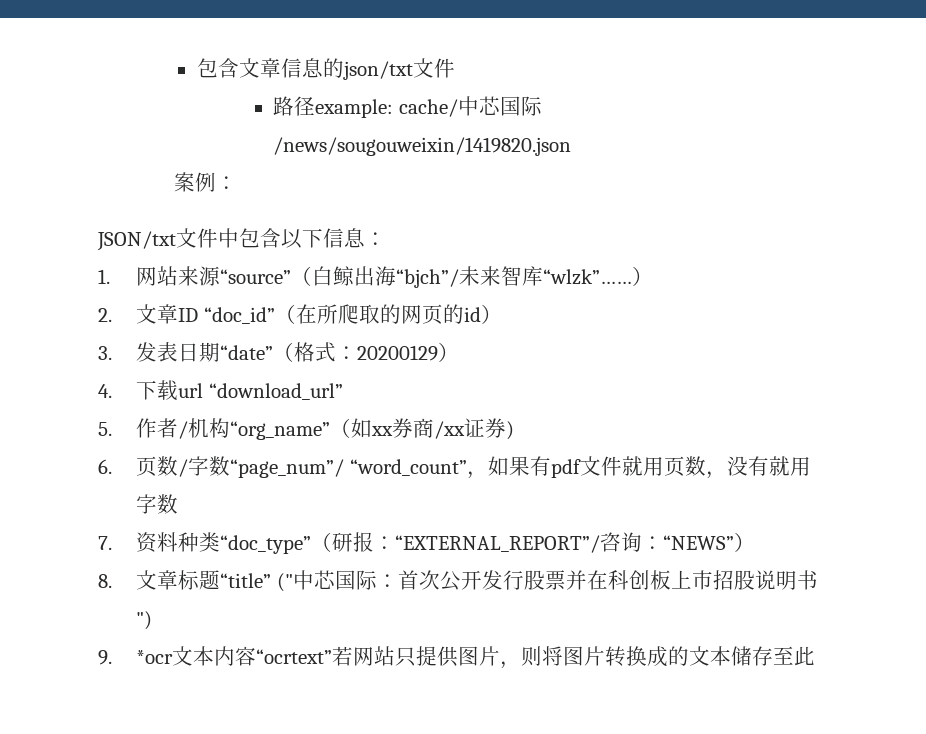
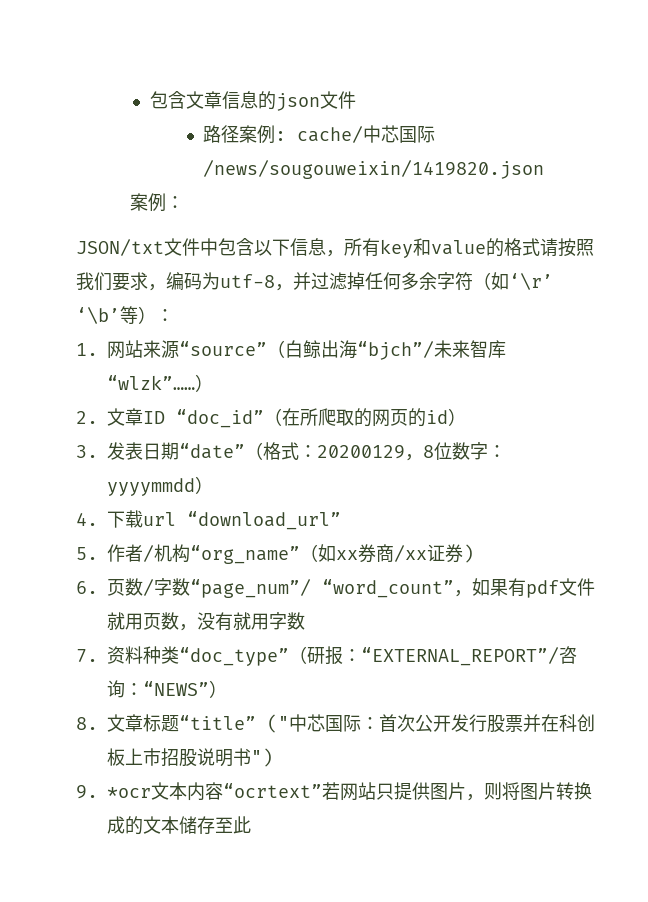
[342,61,413,80] json/txt -> [275,93,320,111] json
[315,99,394,118] example: -> [239,125,287,144] 案例:
(365, 238) none -> [326,238,594,258] [76,272,553,291] [76,306,156,324] ，所有key和value的格式请按照我们要求，编码为utf-8，并过滤掉任何多余字符（如‘\r’ ‘\b’等）
(439, 353) none -> [405,442,506,461] [107,478,195,496] ，8位数字：yyyymmdd

